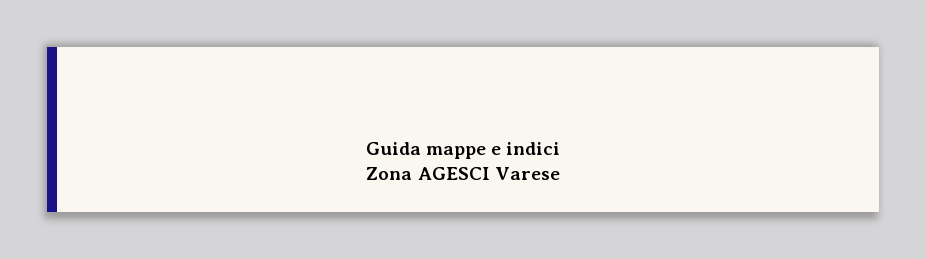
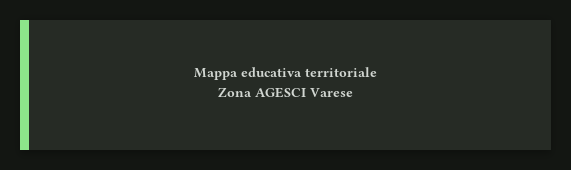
[365,142,561,159] Guida mappe e indici -> [194,67,377,80] Mappa educativa territoriale

